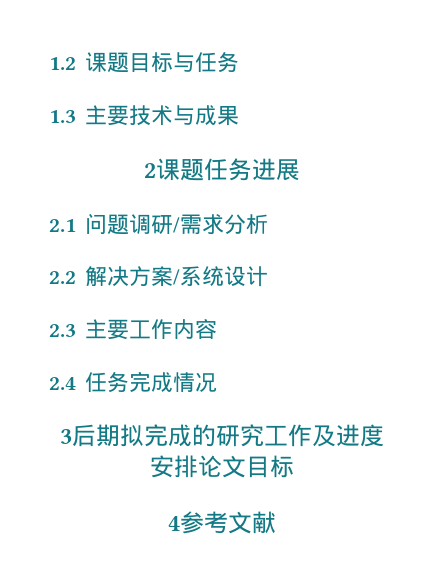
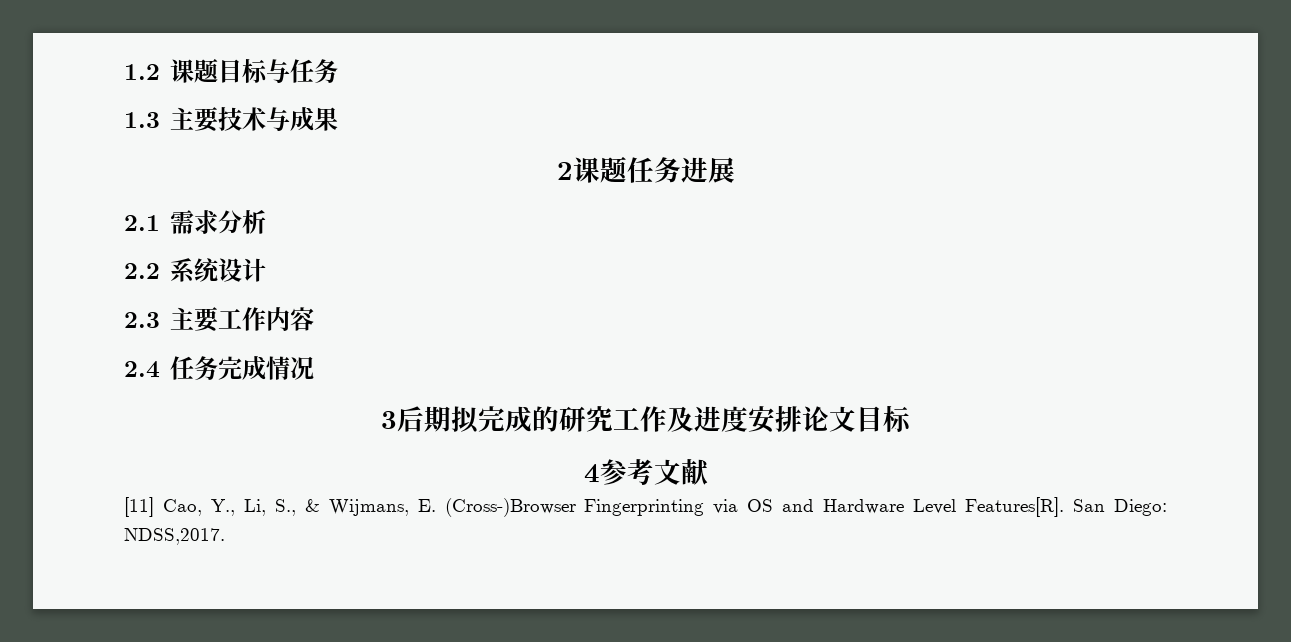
[84,213,180,235] 问题调研/ -> (160, 223) none
[84,266,180,287] 解决方案/ -> (160, 271) none
(276, 522) none -> [124,497,1168,517] [124,528,225,545] // [11] Cao, Y., Li, S., & Wijmans, E. (Cross-)Browser Fingerprinting via OS and Hardware Level Features[R]. San Diego: NDSS,2017.

